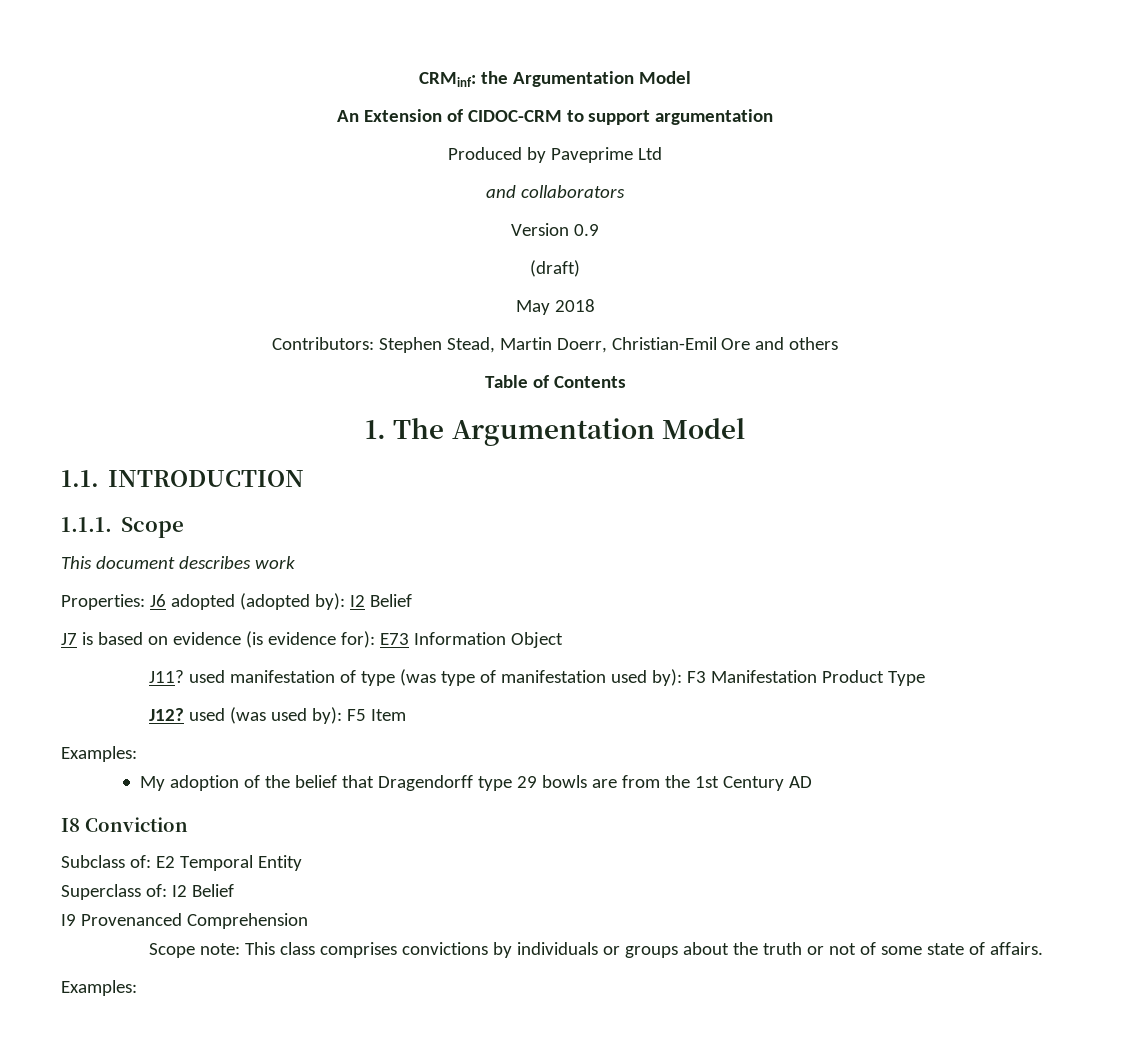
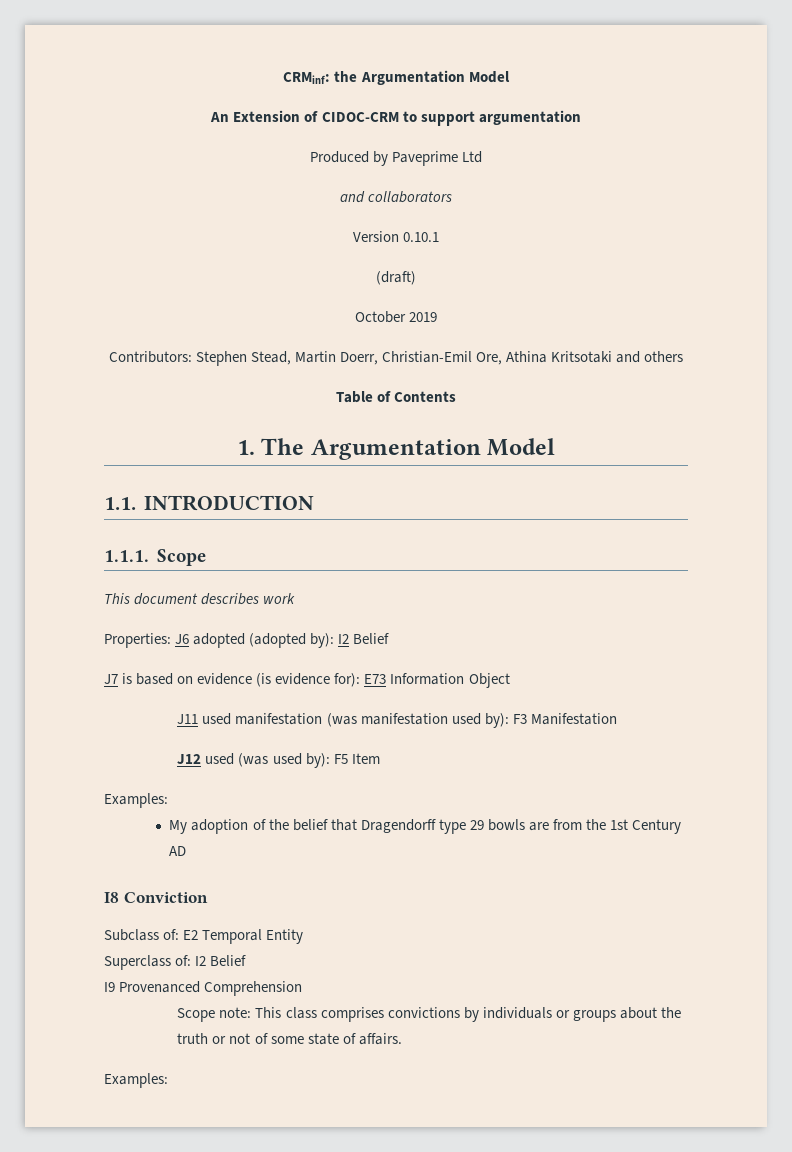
[573,224,599,236] 0.9 -> [403,232,440,242] 0.10.1
[515,299,595,315] May 2018 -> [354,311,438,323] October 2019
[721,338,751,350] Ore -> [476,351,613,365] Ore, Athina Kritsotaki
[148,670,184,683] J11? -> [177,714,199,724] J11
[339,669,496,686] of type (was type of -> [326,713,357,727] (was
[821,670,925,686] [148,708,184,721] Product Type // J12? -> [177,754,202,764] // J12

